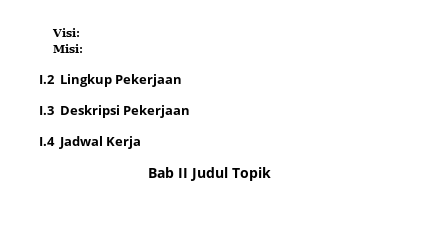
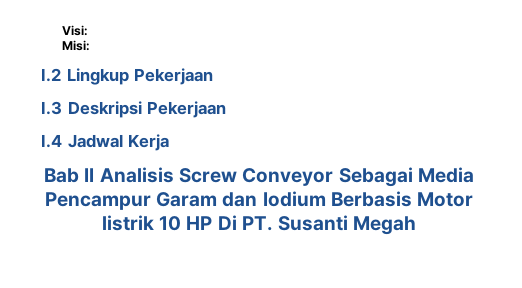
[190,167,272,181] Judul Topik -> [99,167,474,187] [44,191,474,210] [101,215,417,235] Analisis Screw Conveyor Sebagai Media Pencampur Garam dan Iodium Berbasis Motor listrik 10 HP Di PT. Susanti Megah

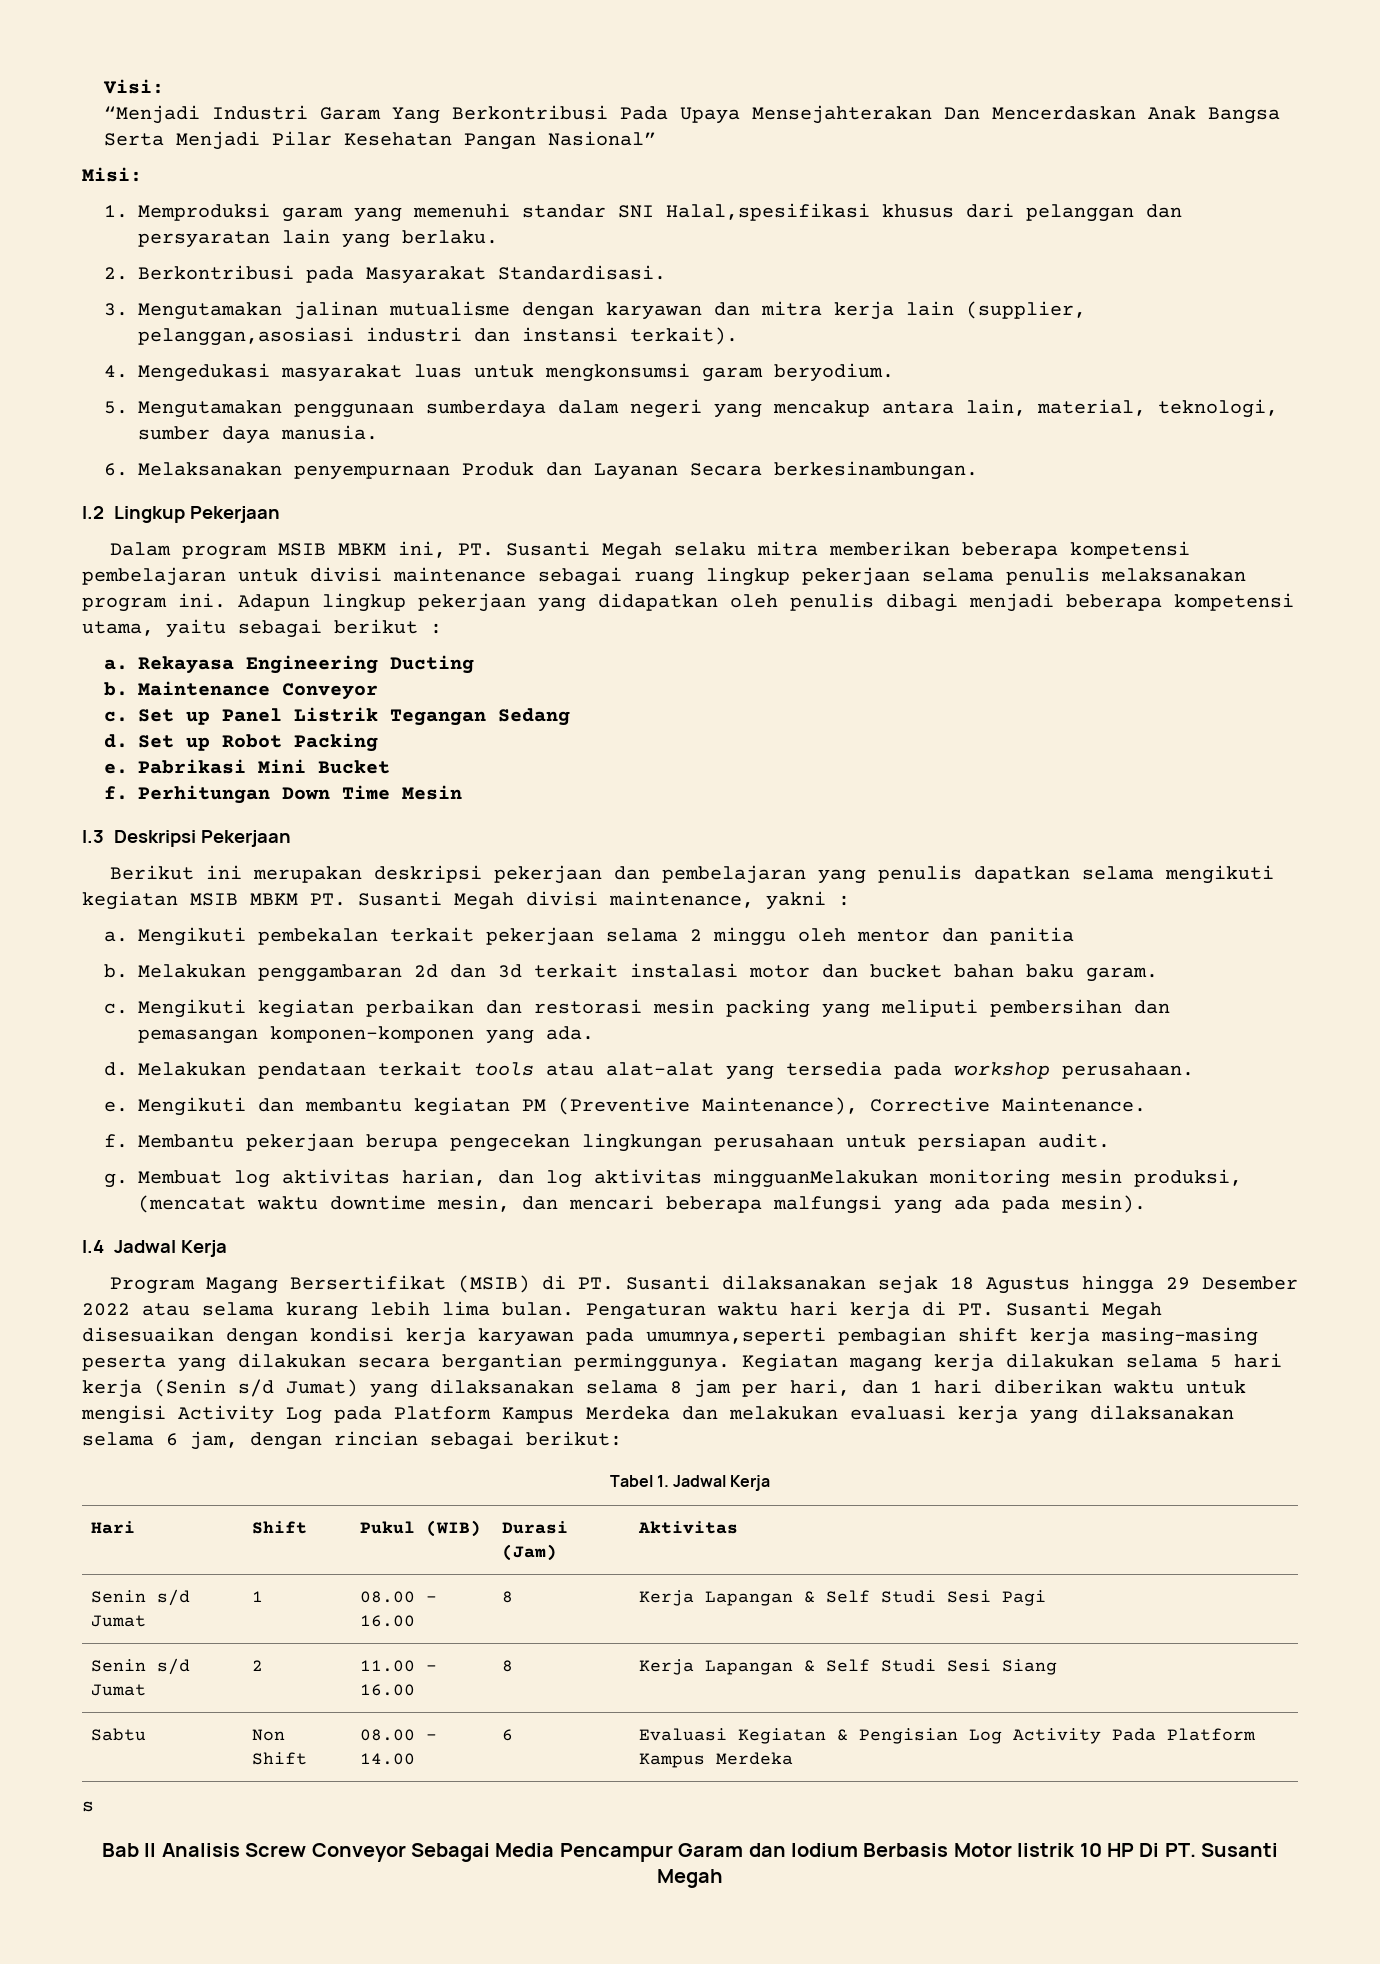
[61,40,90,51] [41,68,213,85] [41,101,226,118] [41,134,169,151] Misi: // I.2 Lingkup Pekerjaan // I.3 Deskripsi Pekerjaan // I.4 Jadwal Kerja -> [104,105,1281,124] [104,131,657,150] [82,167,142,182] [104,203,1183,222] [138,229,499,248] [104,265,667,284] [104,301,1087,320] [138,327,739,346] [104,363,895,382] [104,399,1279,418] [138,425,379,444] [104,461,979,480] [82,506,280,523] [109,541,1190,560] [82,567,1246,586] [82,593,1294,612] [82,619,442,638] [104,655,475,674] [104,681,379,700] [104,707,571,726] [104,733,379,752] [104,759,391,774] [104,785,463,804] [82,830,291,847] [109,865,1274,884] [82,891,850,910] [104,927,1075,946] [104,963,1159,982] [104,999,1171,1018] [138,1026,595,1044] [104,1061,1195,1080] [104,1097,1147,1116] [104,1133,1111,1152] [104,1169,1243,1188] [138,1195,1147,1214] [82,1240,227,1257] [109,1275,1298,1294] [82,1301,1162,1320] [82,1327,1258,1346] [82,1353,1282,1372] [82,1379,1246,1398] [81,1405,1234,1424] [82,1431,622,1450] [609,1475,771,1491] [91,1521,136,1534] [252,1521,308,1534] [360,1520,482,1537] [502,1521,569,1534] [502,1544,558,1561] [638,1521,739,1534] [91,1589,191,1606] [91,1615,147,1627] [252,1591,264,1602] [360,1591,438,1603] [360,1615,416,1627] [502,1591,514,1603] [639,1590,1047,1606] [91,1658,191,1675] [91,1684,147,1696] [252,1660,264,1671] [360,1660,438,1672] [360,1684,416,1696] [502,1660,514,1672] [639,1659,1058,1675] [91,1728,147,1741] [252,1729,286,1741] [252,1752,308,1765] [360,1729,438,1741] [360,1753,416,1765] [502,1729,514,1741] [639,1728,1257,1744] [639,1752,794,1768] [82,1801,94,1812] “Menjadi Industri Garam Yang Berkontribusi Pada Upaya Mensejahterakan Dan Mencerdaskan Anak Bangsa Serta Menjadi Pilar Kesehatan Pangan Nasional” // Misi: // 1. Memproduksi garam yang memenuhi standar SNI Halal,spesifikasi khusus dari pelanggan dan persyaratan lain yang berlaku. // 2. Berkontribusi pada Masyarakat Standardisasi. // 3. Mengutamakan jalinan mutualisme dengan karyawan dan mitra kerja lain (supplier, pelanggan,asosiasi industri dan instansi terkait). // 4. Mengedukasi masyarakat luas untuk mengkonsumsi garam beryodium. // 5. Mengutamakan penggunaan sumberdaya dalam negeri yang mencakup antara lain, material, teknologi, sumber daya manusia. // 6. Melaksanakan penyempurnaan Produk dan Layanan Secara berkesinambungan. // I.2 Lingkup Pekerjaan // Dalam program MSIB MBKM ini, PT. Susanti Megah selaku mitra memberikan beberapa kompetensi pembelajaran untuk divisi maintenance sebagai ruang lingkup pekerjaan selama penulis melaksanakan program ini. Adapun lingkup pekerjaan yang didapatkan oleh penulis dibagi menjadi beberapa kompetensi utama, yaitu sebagai berikut : // a. Rekayasa Engineering Ducting // b. Maintenance Conveyor // c. Set up Panel Listrik Tegangan Sedang // d. Set up Robot Packing // e. Pabrikasi Mini Bucket // f. Perhitungan Down Time Mesin // I.3 Deskripsi Pekerjaan // Berikut ini merupakan deskripsi pekerjaan dan pembelajaran yang penulis dapatkan selama mengikuti kegiatan MSIB MBKM PT. Susanti Megah divisi maintenance, yakni : // a. Mengikuti pembekalan terkait pekerjaan selama 2 minggu oleh mentor dan panitia // b. Melakukan penggambaran 2d dan 3d terkait instalasi motor dan bucket bahan baku garam. // c. Mengikuti kegiatan perbaikan dan restorasi mesin packing yang meliputi pembersihan dan pemasangan komponen-komponen yang ada. // d. Melakukan pendataan terkait tools atau alat-alat yang tersedia pada workshop perusahaan. // e. Mengikuti dan membantu kegiatan PM (Preventive Maintenance), Corrective Maintenance. // f. Membantu pekerjaan berupa pengecekan lingkungan perusahaan untuk persiapan audit. // g. Membuat log aktivitas harian, dan log aktivitas mingguanMelakukan monitoring mesin produksi, (mencatat waktu downtime mesin, dan mencari beberapa malfungsi yang ada pada mesin). // I.4 Jadwal Kerja // Program Magang Bersertifikat (MSIB) di PT. Susanti dilaksanakan sejak 18 Agustus hingga 29 Desember 2022 atau selama kurang lebih lima bulan. Pengaturan waktu hari kerja di PT. Susanti Megah disesuaikan dengan kondisi kerja karyawan pada umumnya,seperti pembagian shift kerja masing-masing peserta yang dilakukan secara bergantian perminggunya. Kegiatan magang kerja dilakukan selama 5 hari kerja (Senin s/d Jumat) yang dilaksanakan selama 8 jam per hari, dan 1 hari diberikan waktu untuk mengisi Activity Log pada Platform Kampus Merdeka dan melakukan evaluasi kerja yang dilaksanakan selama 6 jam, dengan rincian sebagai berikut: // Tabel 1. Jadwal Kerja // Hari | Shift | Pukul (WIB) | Durasi (Jam) | Aktivitas // Senin s/d Jumat | 1 | 08.00 - 16.00 | 8 | Kerja Lapangan & Self Studi Sesi Pagi // Senin s/d Jumat | 2 | 11.00 - 16.00 | 8 | Kerja Lapangan & Self Studi Sesi Siang // Sabtu | Non Shift | 08.00 - 14.00 | 6 | Evaluasi Kegiatan & Pengisian Log Activity Pada Platform Kampus Merdeka // s

